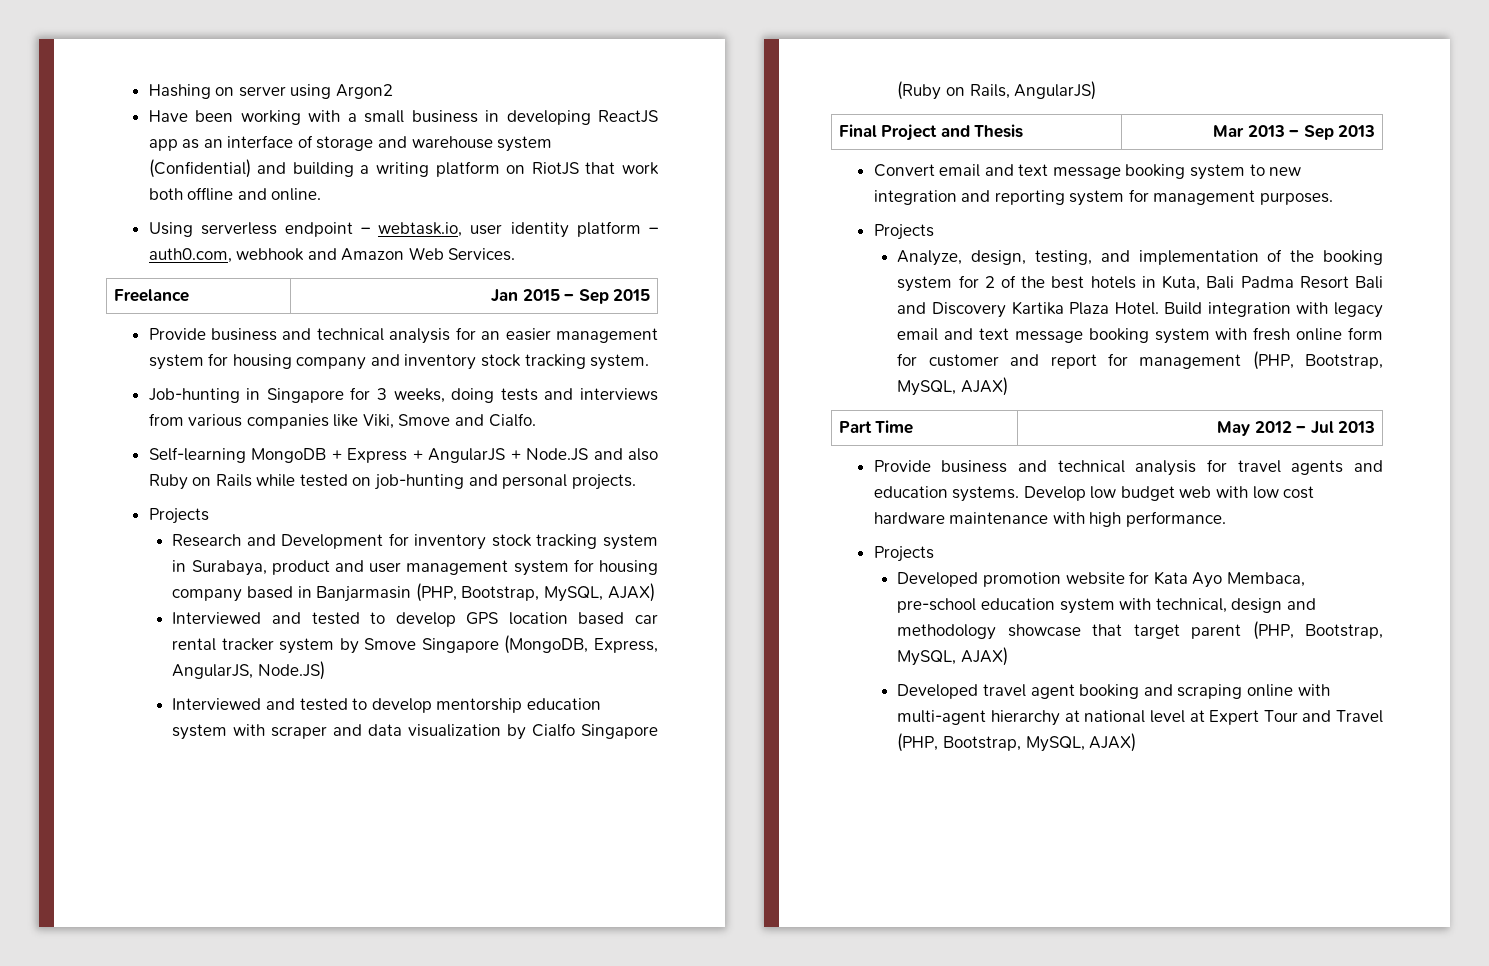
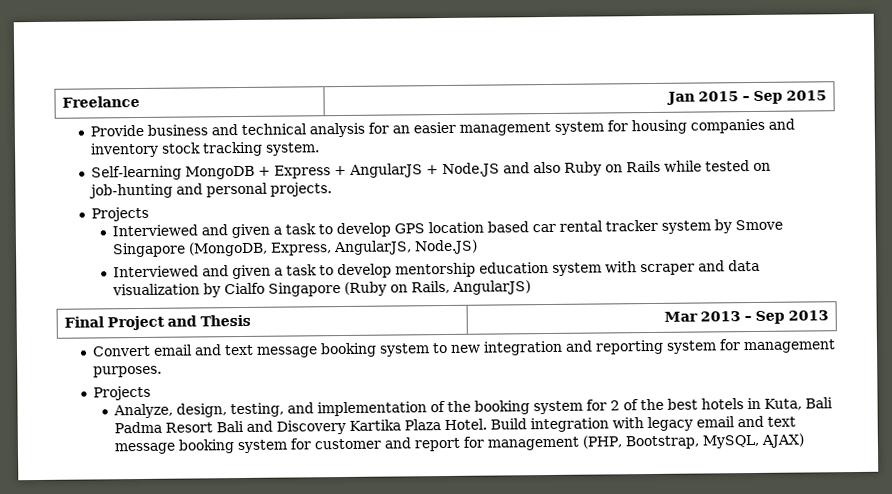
[148,84,393,99] [148,110,658,125] [148,135,553,152] [148,159,659,178] [148,187,322,201] [148,221,659,238] [148,247,516,263] Hashing on server using Argon2 // Have been working with a small business in developing ReactJS app as an interface of storage and warehouse system (Confidential) and building a writing platform on RiotJS that work both offline and online. // Using serverless endpoint – webtask.io, user identity platform – auth0.com, webhook and Amazon Web Services. // -> (62, 101) none
[296,357,367,370] company -> [690,118,766,134] companies
[148,387,658,403] [148,413,536,429] // Job-hunting in Singapore for 3 weeks, doing tests and interviews from various companies like Viki, Smove and Cialfo. -> (321, 149) none
[172,533,658,550] [172,559,658,576] [172,583,655,602] [172,612,360,625] // Research and Development for inventory stock tracking system in Surabaya, product and user management system for housing company based in Banjarmasin (PHP, Bootstrap, MySQL, AJAX) // Interviewed and tested -> [112,223,317,239] // Interviewed and given a task
[299,698,348,711] tested -> [232,264,318,280] given a task
[1215,327,1383,341] with fresh online form -> (289, 446) none
[838,420,914,434] [1216,421,1376,436] [873,459,1383,476] [873,486,1315,502] [873,511,1226,527] [873,546,934,562] [897,571,1305,588] [897,598,1316,614] [897,621,1383,640] [897,647,1008,666] [897,684,1330,699] [897,710,1383,726] [897,733,1137,752] // Part Time | May 2012 – Jul 2013 // Provide business and technical analysis for travel agents and education systems. Develop low budget web with low cost hardware maintenance with high performance. // Projects // Developed promotion website for Kata Ayo Membaca, pre-school education system with technical, design and methodology showcase that target parent (PHP, Bootstrap, MySQL, AJAX) // Developed travel agent booking and scraping online with multi-agent hierarchy at national level at Expert Tour and Travel (PHP, Bootstrap, MySQL, AJAX) -> (805, 440) none

